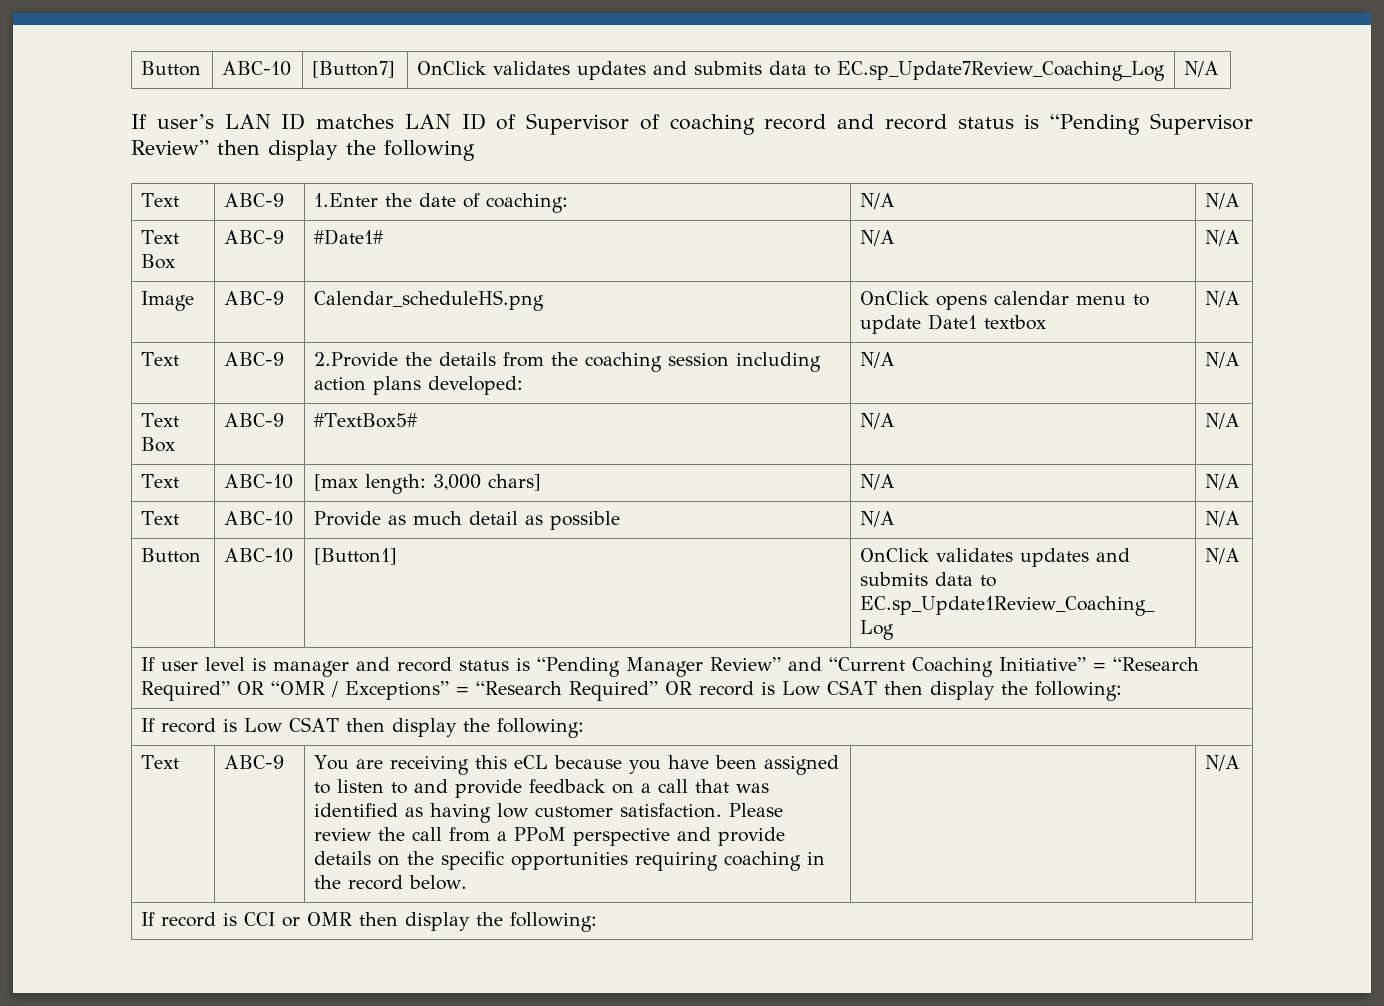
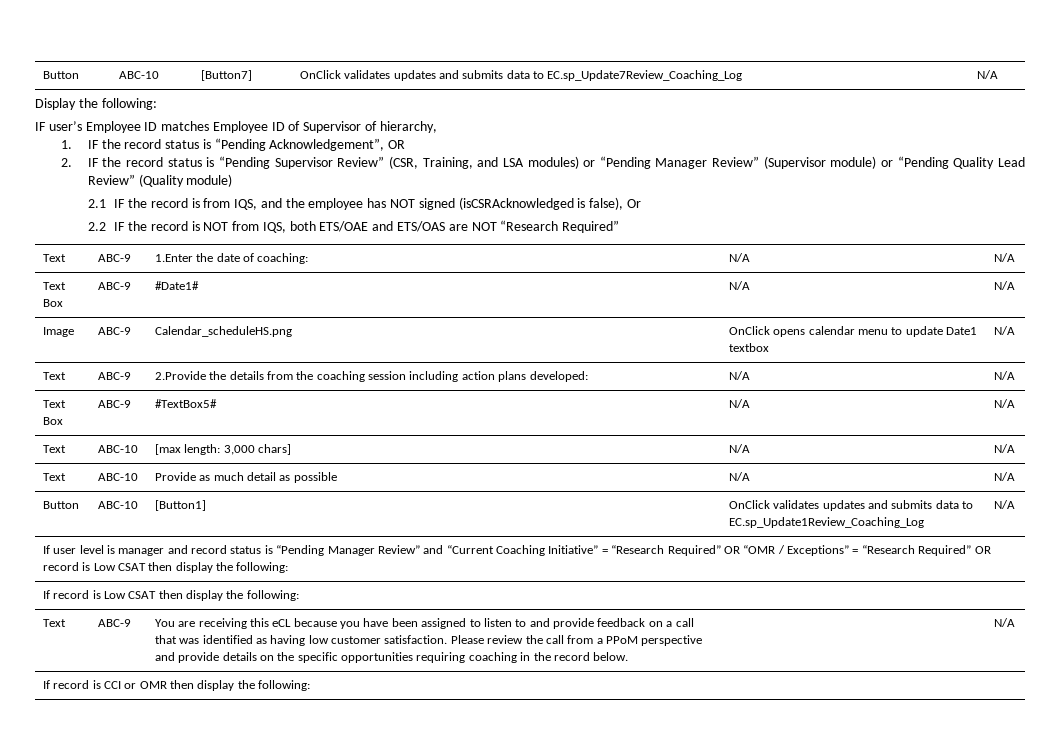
[131,114,271,129] If user’s LAN -> [35,98,157,110] [35,121,141,133] Display the following: // IF user’s Employee
[404,114,451,129] LAN -> [212,121,268,133] Employee
[669,114,875,135] coaching record and -> [379,121,437,133] [61,138,406,151] [61,157,122,167] hierarchy, // 1. IF the record status is “Pending Acknowledgement”, OR // 2. IF the
[217,140,475,161] then display the following -> [388,156,1025,169] [87,174,233,187] [87,197,641,210] [87,220,620,233] (CSR, Training, and LSA modules) or “Pending Manager Review” (Supervisor module) or “Pending Quality Lead Review” (Quality module) // 2.1 IF the record is from IQS, and the employee has NOT signed (isCSRAcknowledged is false), Or // 2.2 IF the record is NOT from IQS, both ETS/OAE and ETS/OAS are NOT “Research Required”

